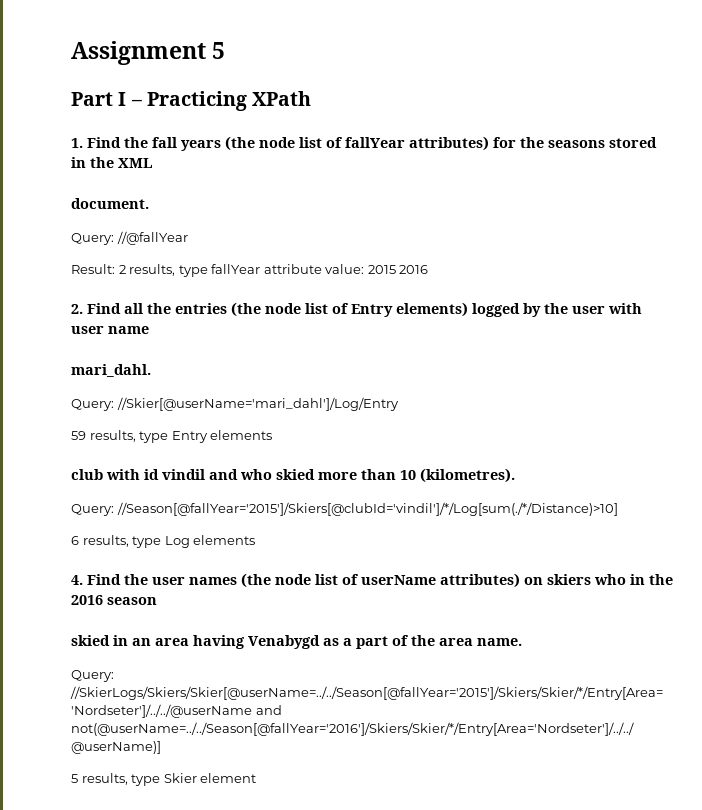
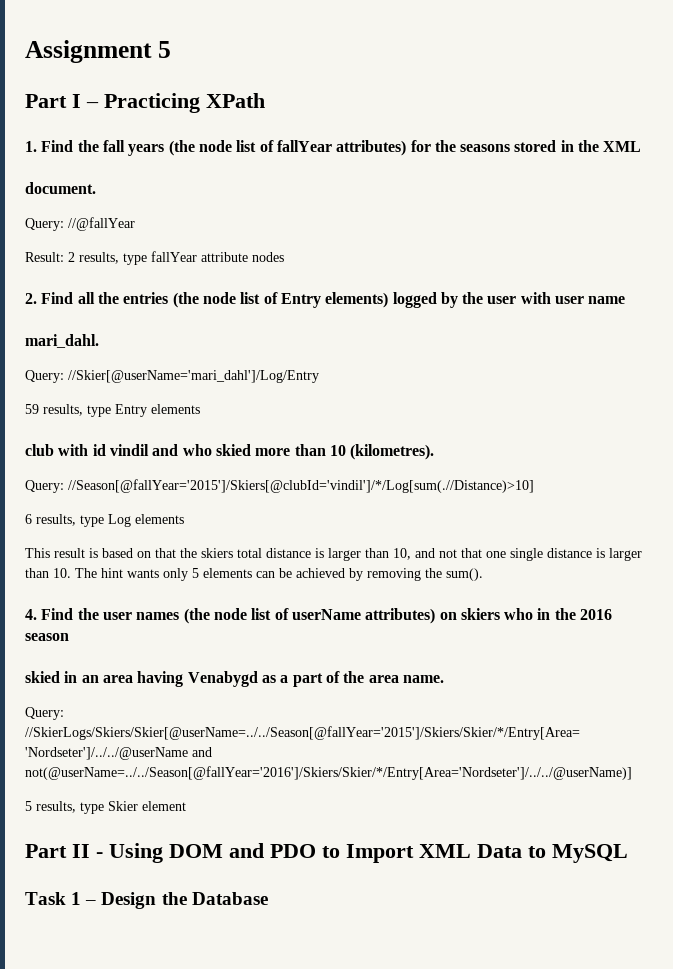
[325,264,429,274] value: 2015 2016 -> [252,252,284,262] nodes
[116,502,618,516] //Season[@fallYear='2015']/Skiers[@clubId='vindil']/*/Log[sum(./*/Distance)>10] -> [68,479,534,493] //Season[@fallYear='2015']/Skiers[@clubId='vindil']/*/Log[sum(.//Distance)>10]
(256, 540) none -> [25,548,642,561] [25,568,483,581] // This result is based on that the skiers total distance is larger than 10, and not that one single distance is larger than 10. The hint wants only 5 elements can be achieved by removing the sum().
(257, 778) none -> [25,843,628,863] [25,892,268,909] // Part II - Using DOM and PDO to Import XML Data to MySQL // Task 1 – Design the Database

